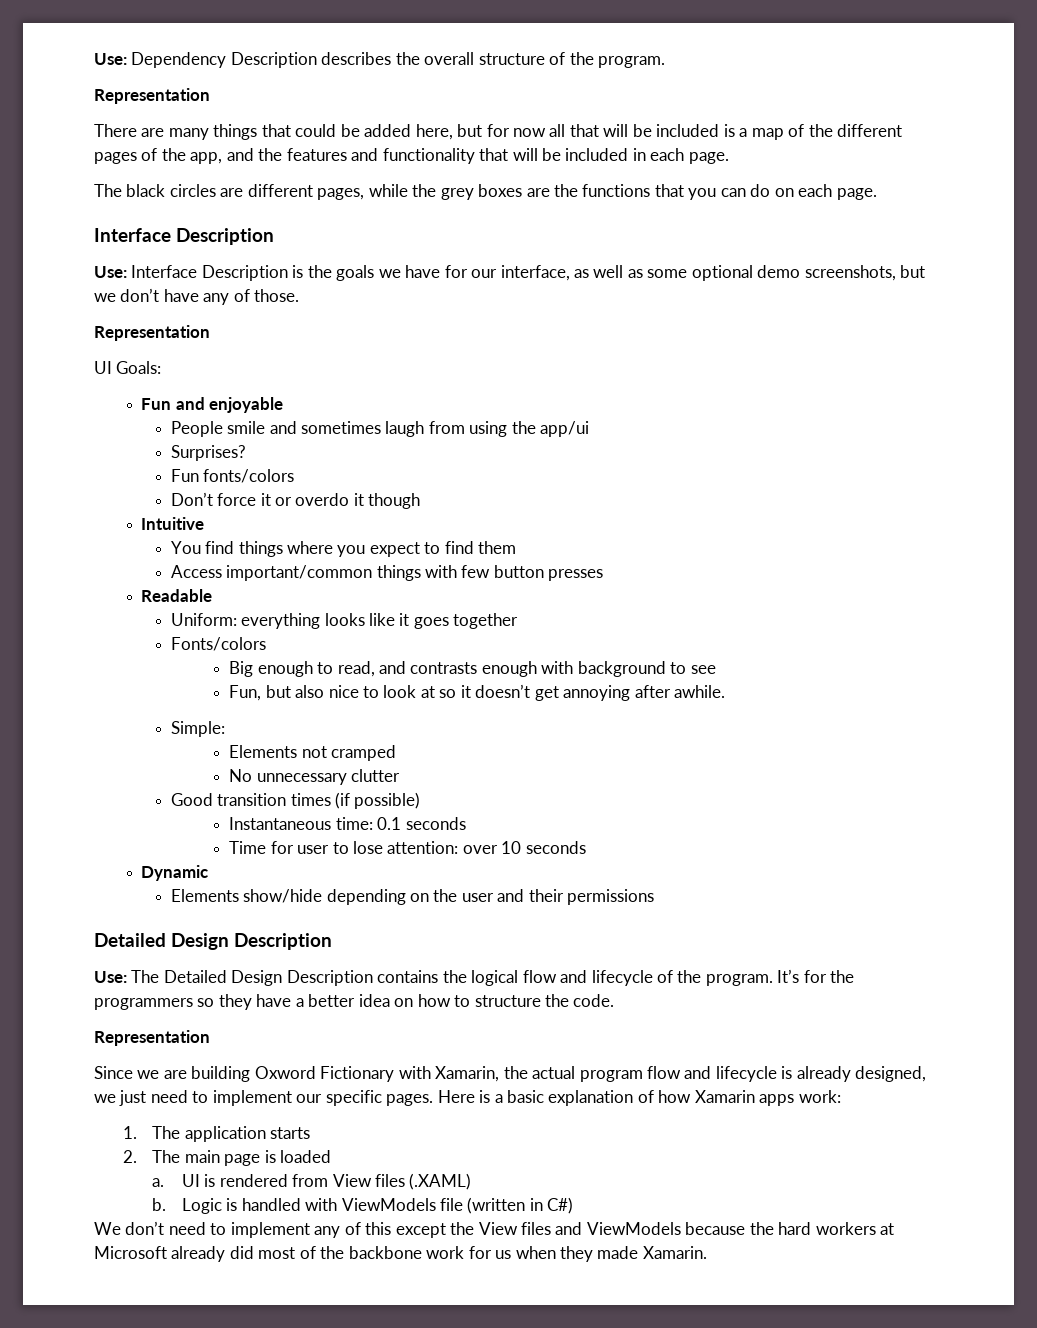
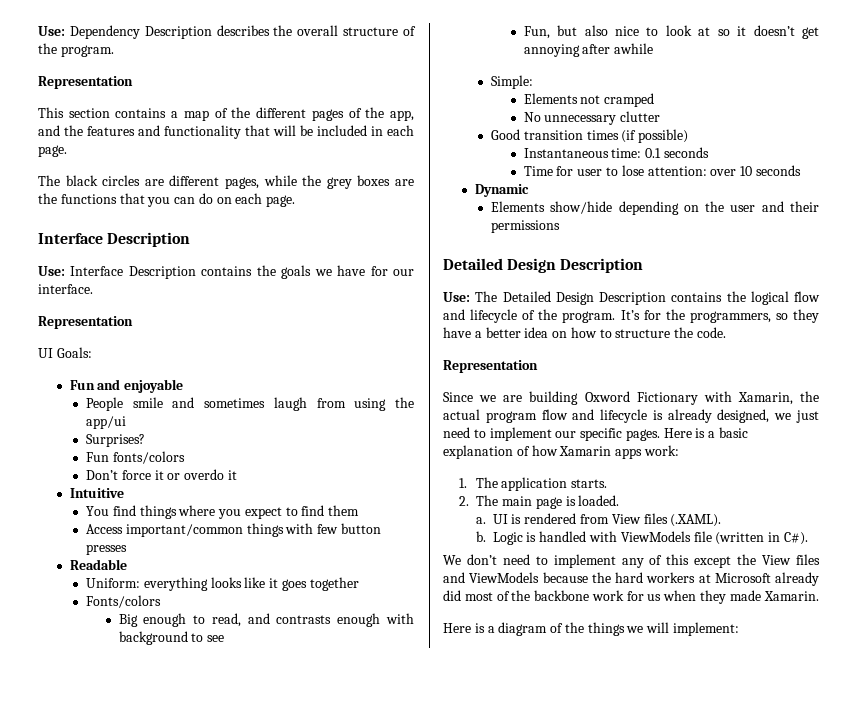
[94,124,735,140] There are many things that could be added here, but for now all that will be included is -> [38,107,167,118] This section contains
[292,265,304,278] is -> [201,266,253,276] contains
[500,265,926,281] [94,288,300,305] interface, as well as some optional demo screenshots, but we don’t have any of those. -> [38,284,93,294] interface.
[368,493,421,509] though -> (237, 475) none
[674,685,726,698] awhile. -> [614,43,654,54] awhile
[94,998,193,1010] programmers -> [689,311,771,323] programmers,
[270,1127,311,1139] starts -> [571,479,608,488] starts.
[280,1150,332,1163] loaded -> [578,495,620,506] loaded.
[409,1173,472,1190] (.XAML) -> [670,514,722,527] (.XAML).
[547,1197,574,1214] C#) -> [783,532,808,545] C#).
(707, 1252) none -> [443,622,740,636] // Here is a diagram of the things we will implement:

